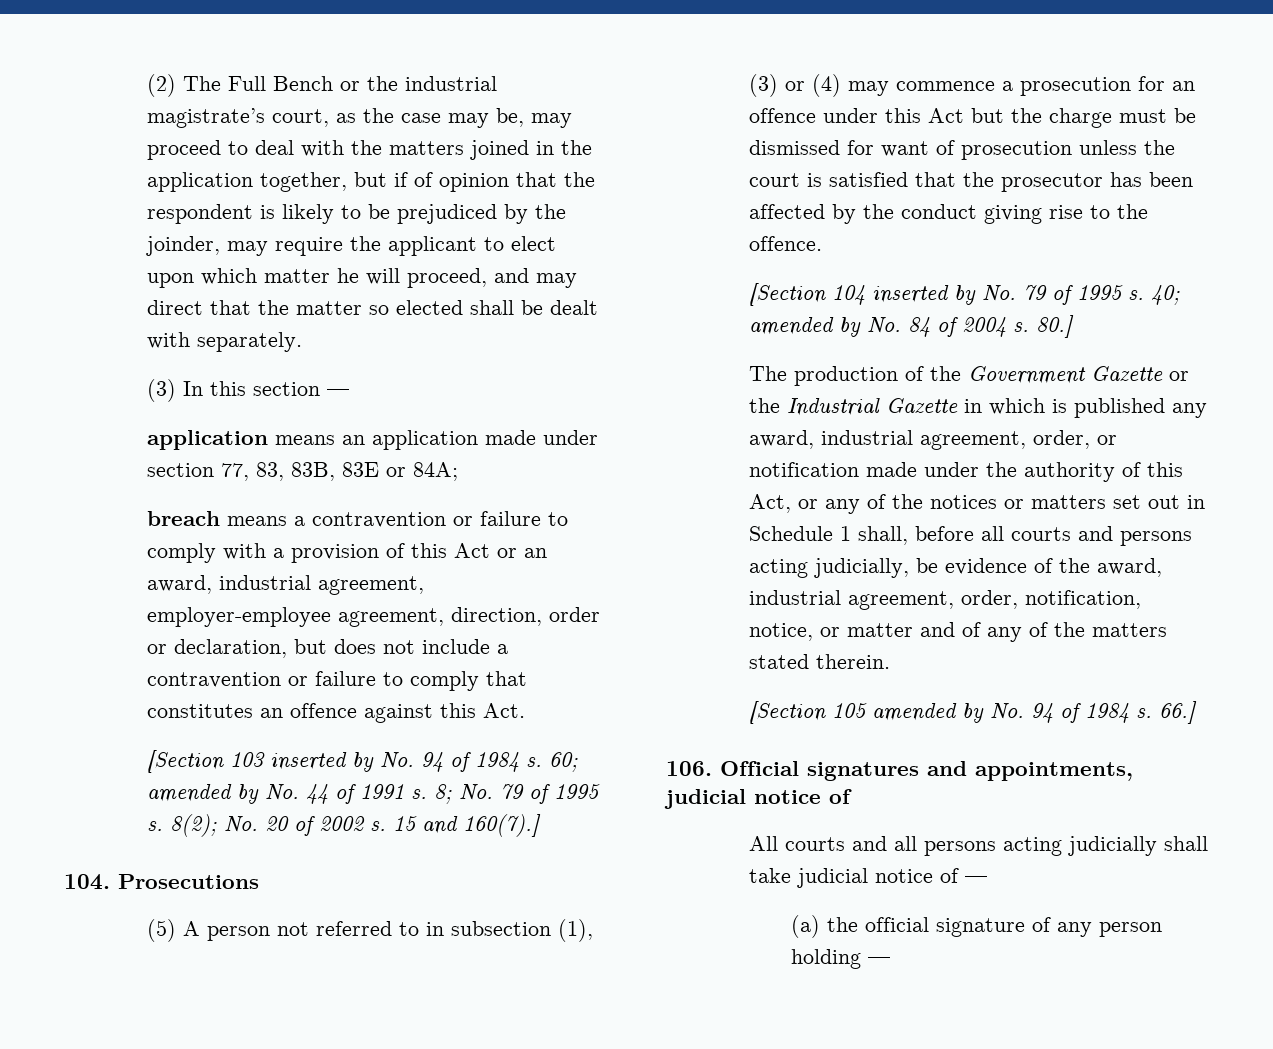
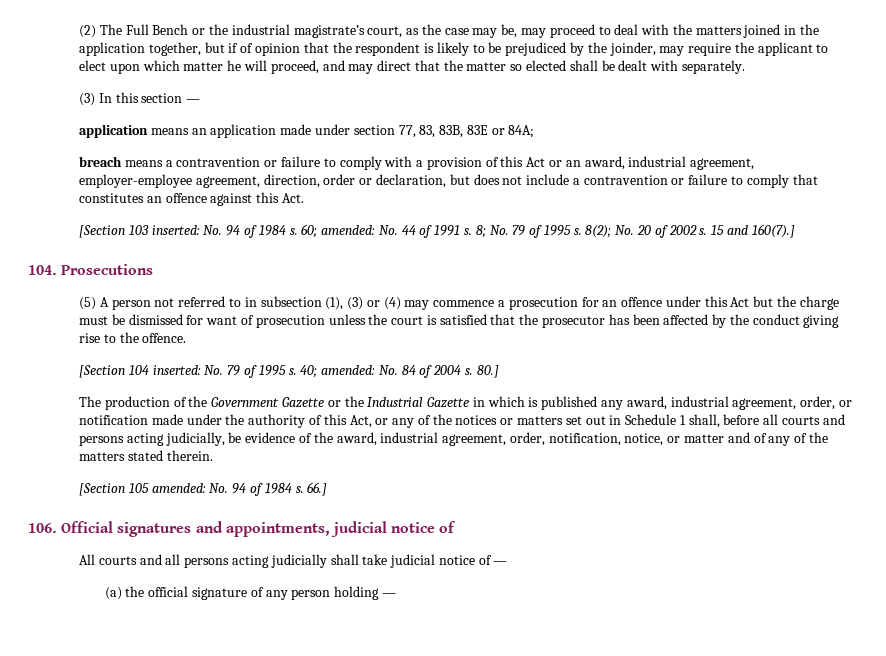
[270,752,375,772] inserted by -> [151,225,200,235] inserted:
[147,784,260,804] amended by -> [321,225,376,235] amended:
[872,285,977,305] inserted by -> [152,365,201,375] inserted:
[749,317,862,337] amended by -> [321,365,376,375] amended:
[872,703,985,723] amended by -> [151,483,206,493] amended:

